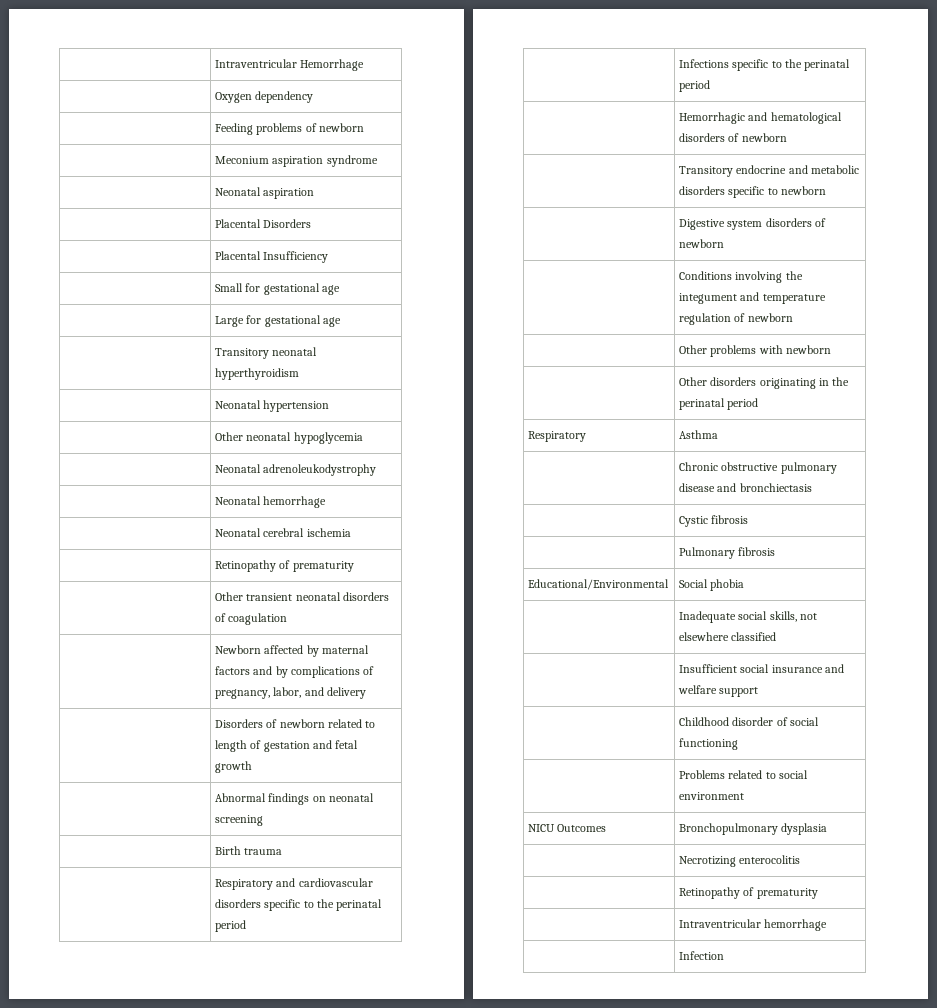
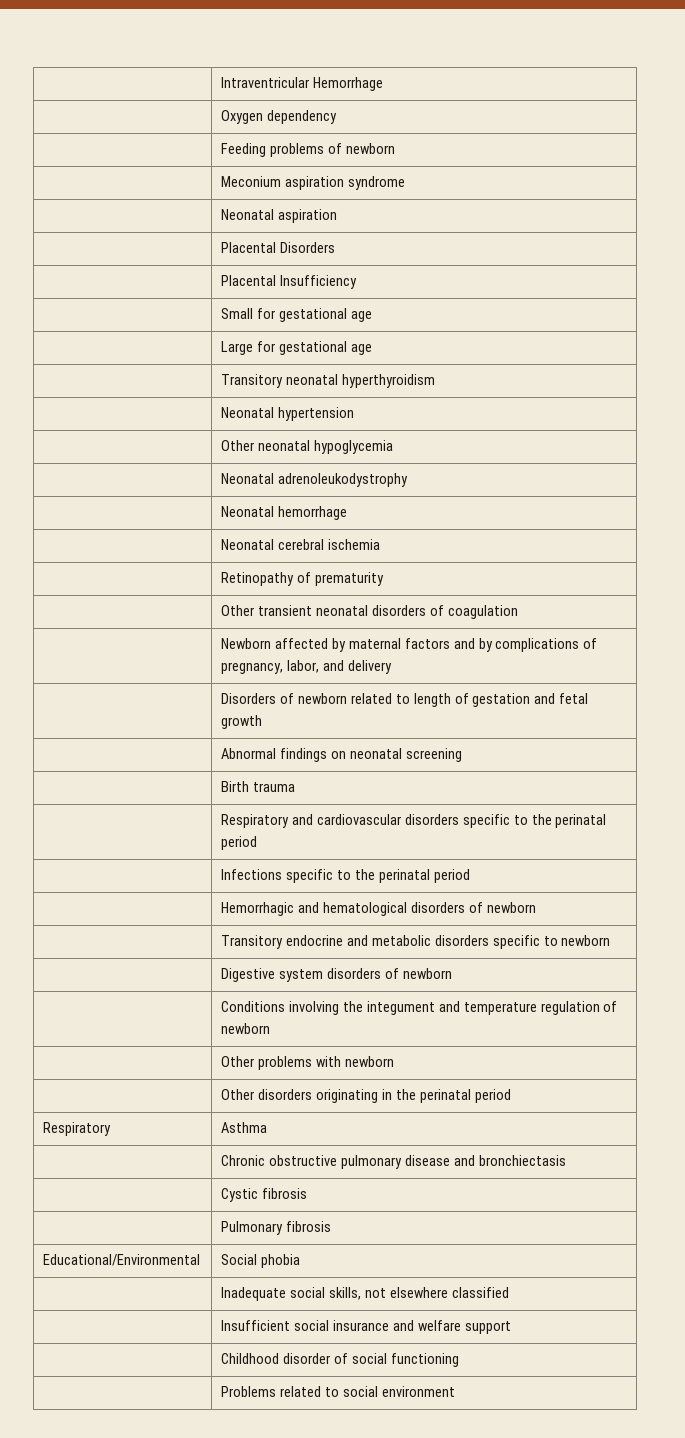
[528,824,607,832] [679,823,828,835] [679,855,801,867] [679,887,818,899] [679,919,828,931] [679,951,725,960] // NICU Outcomes | Bronchopulmonary dysplasia // | Necrotizing enterocolitis // | Retinopathy of prematurity // | Intraventricular hemorrhage // | Infection -> (455, 1391) none

